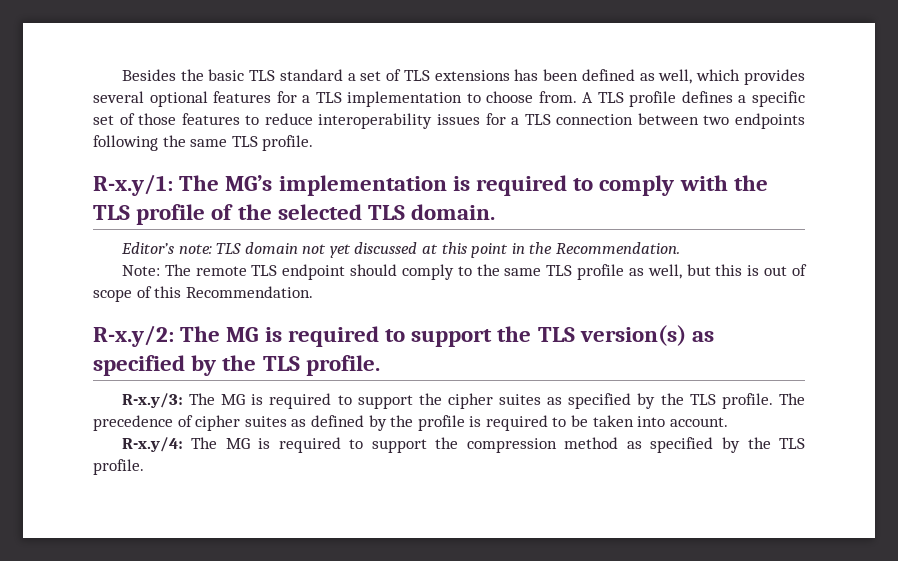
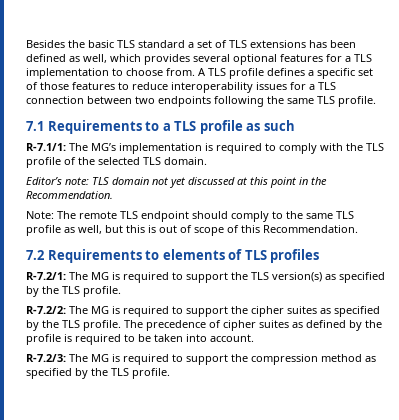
[93,174,173,196] R-x.y/1: -> [26,120,295,134] [26,143,66,151] 7.1 Requirements to a TLS profile as such // R-7.1/1:
[93,325,174,347] R-x.y/2: -> [26,249,320,263] [26,272,66,280] 7.2 Requirements to elements of TLS profiles // R-7.2/1:
[121,393,183,408] R-x.y/3: -> [26,306,66,314] R-7.2/2:
[121,437,183,452] R-x.y/4: -> [26,354,66,362] R-7.2/3:

